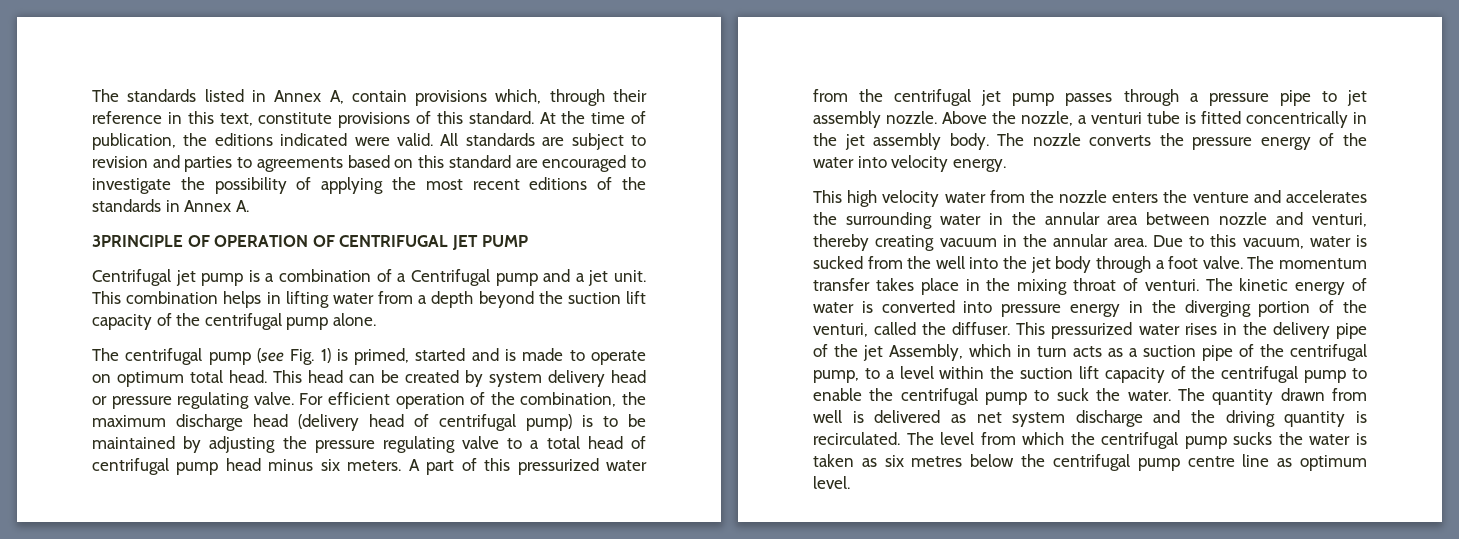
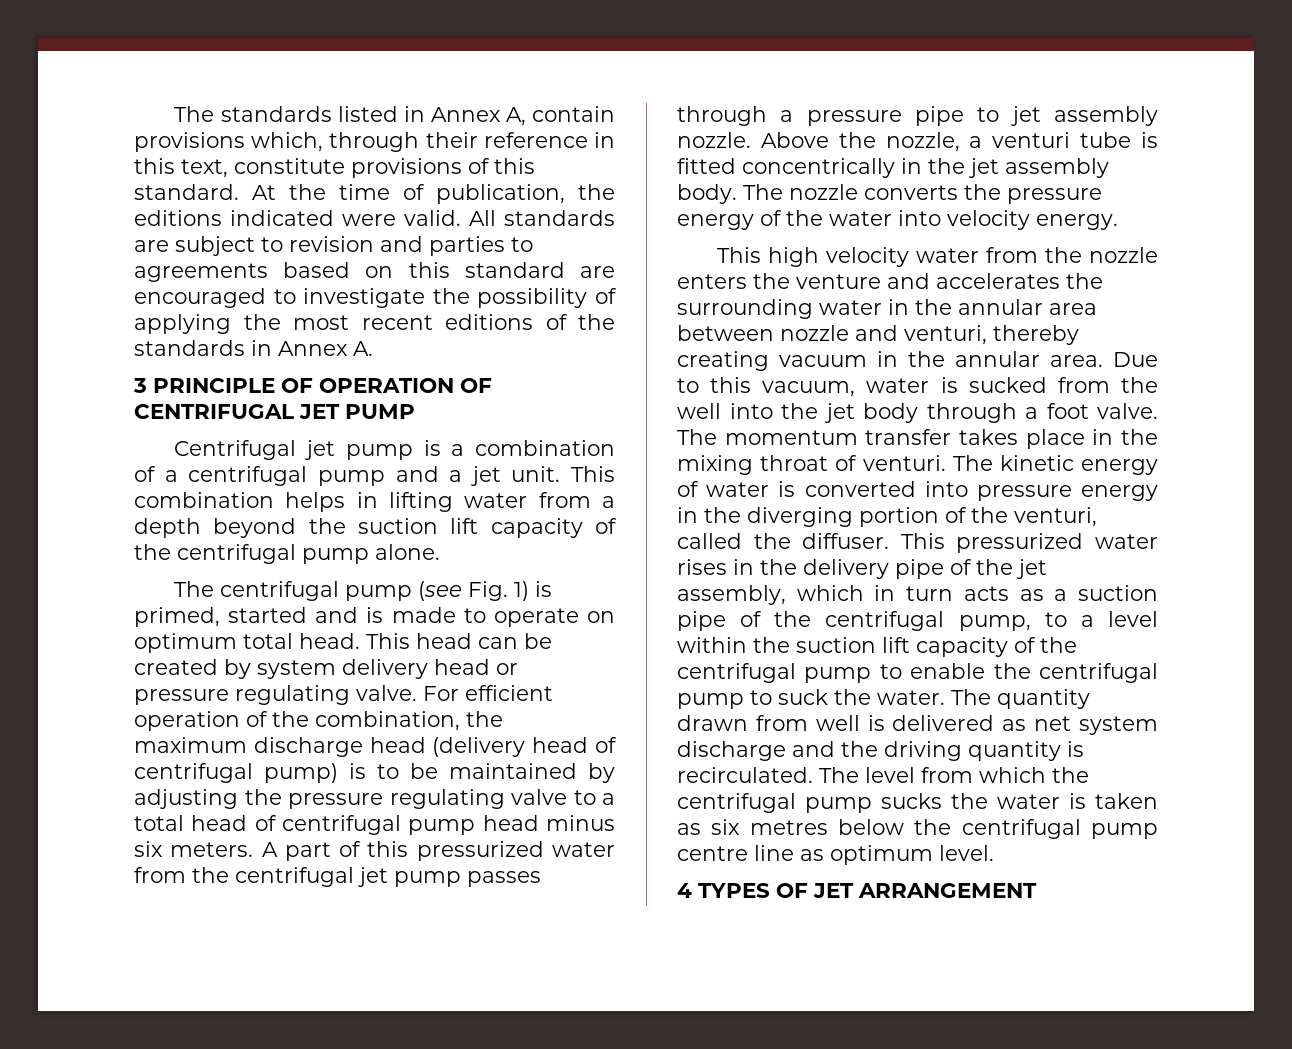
[92,235,183,247] 3PRINCIPLE -> [133,378,275,393] 3 PRINCIPLE
[410,269,490,286] Centrifugal -> [188,466,308,486] centrifugal
[889,344,963,361] Assembly, -> [677,585,786,605] assembly,
(850, 482) none -> [677,883,1037,898] // 4 TYPES OF JET ARRANGEMENT

